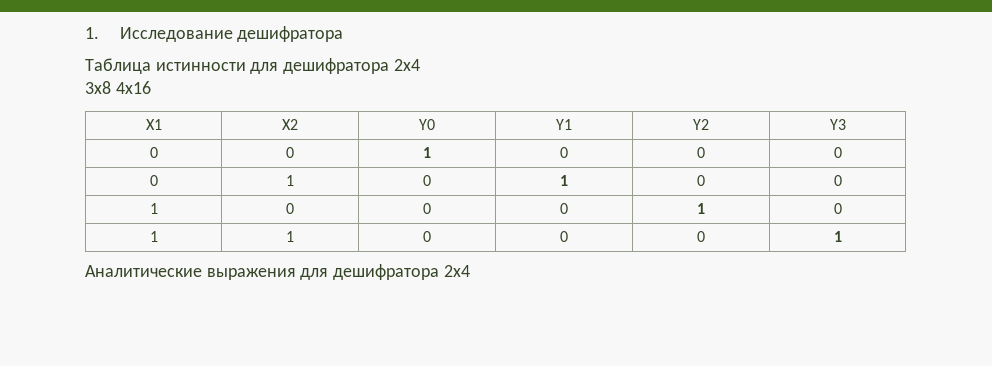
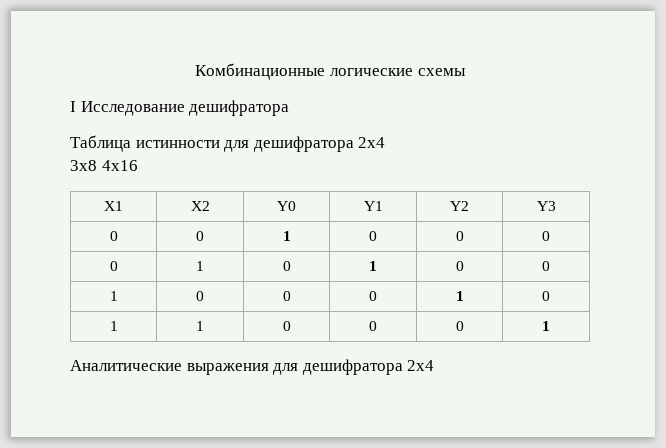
[85,27,99,39] 1. -> [195,63,466,80] [70,101,76,112] Комбинационные логические схемы // I

